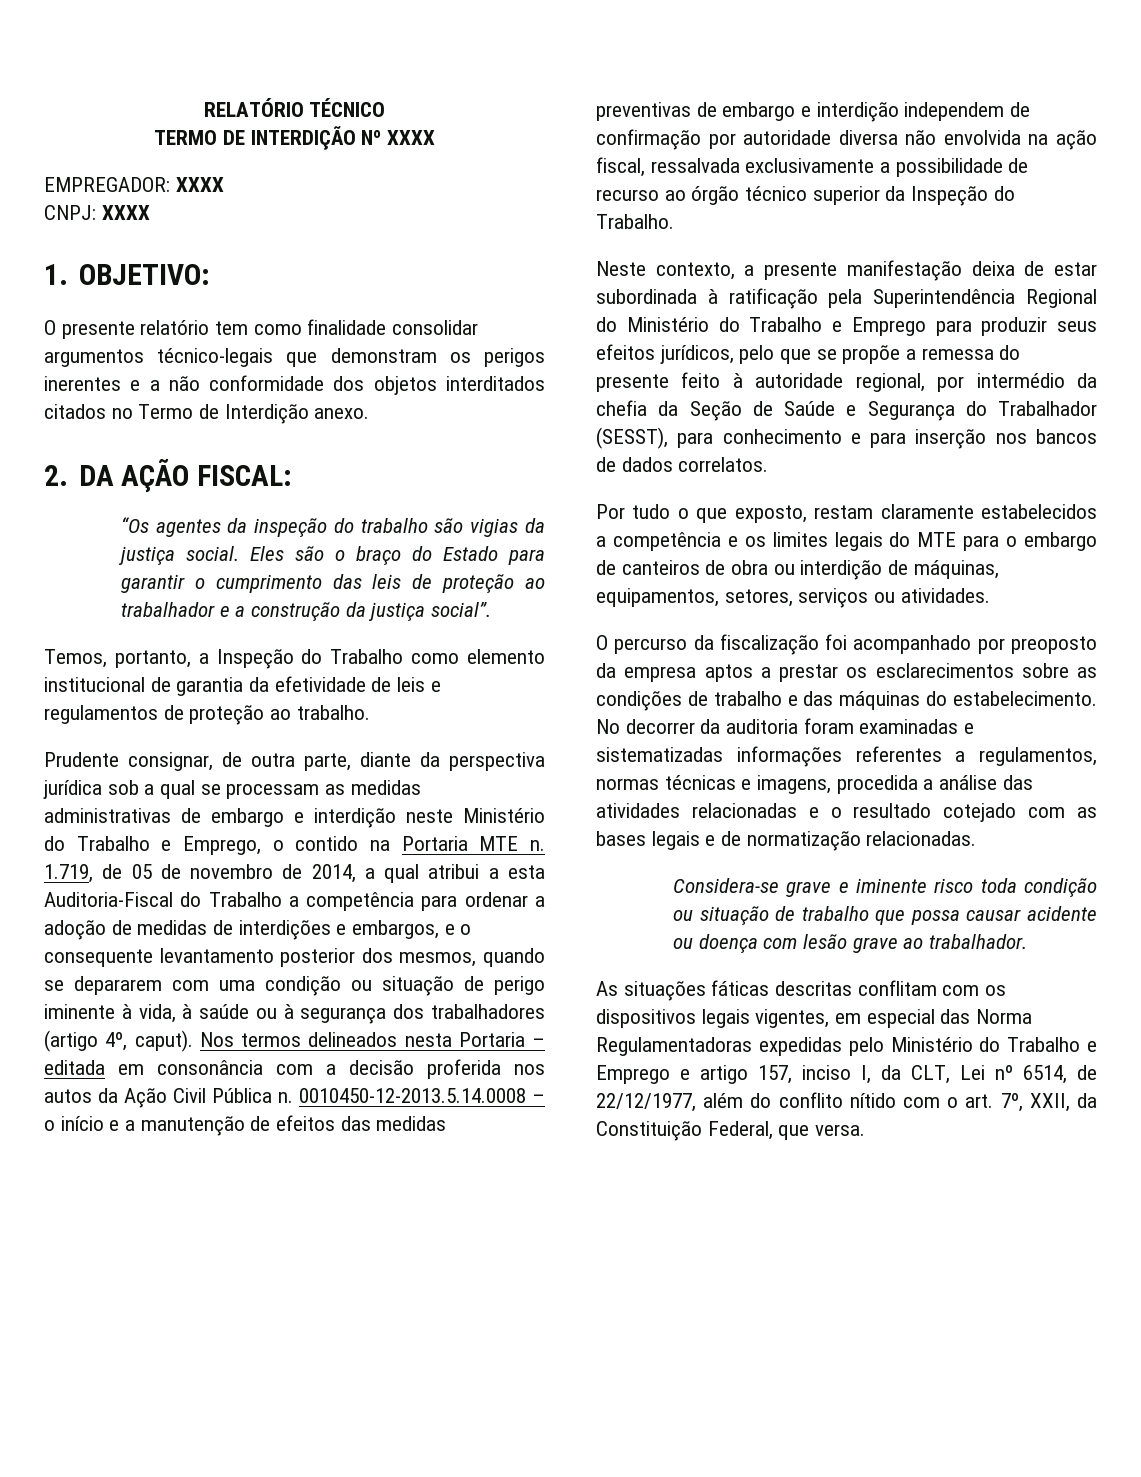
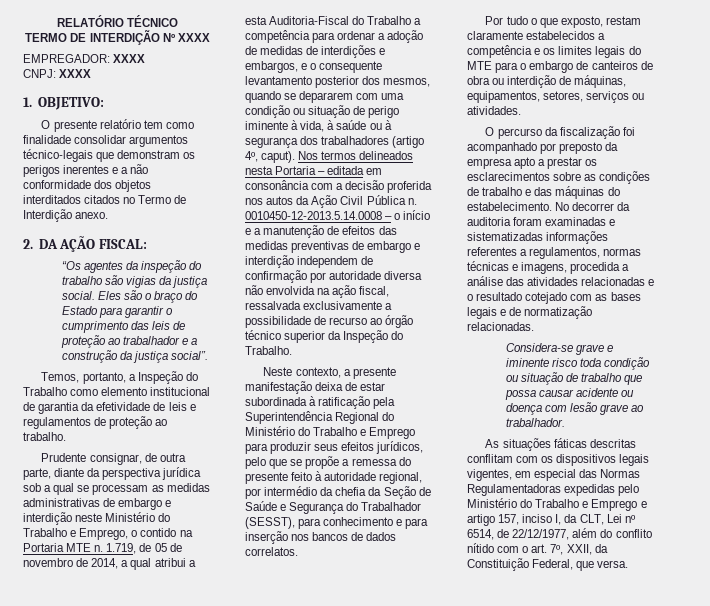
[1011,636,1097,654] preoposto -> [559,142,603,154] preposto
[704,664,753,682] aptos -> [514,157,536,169] apto
[976,1009,1033,1024] Norma -> [600,469,641,478] Normas

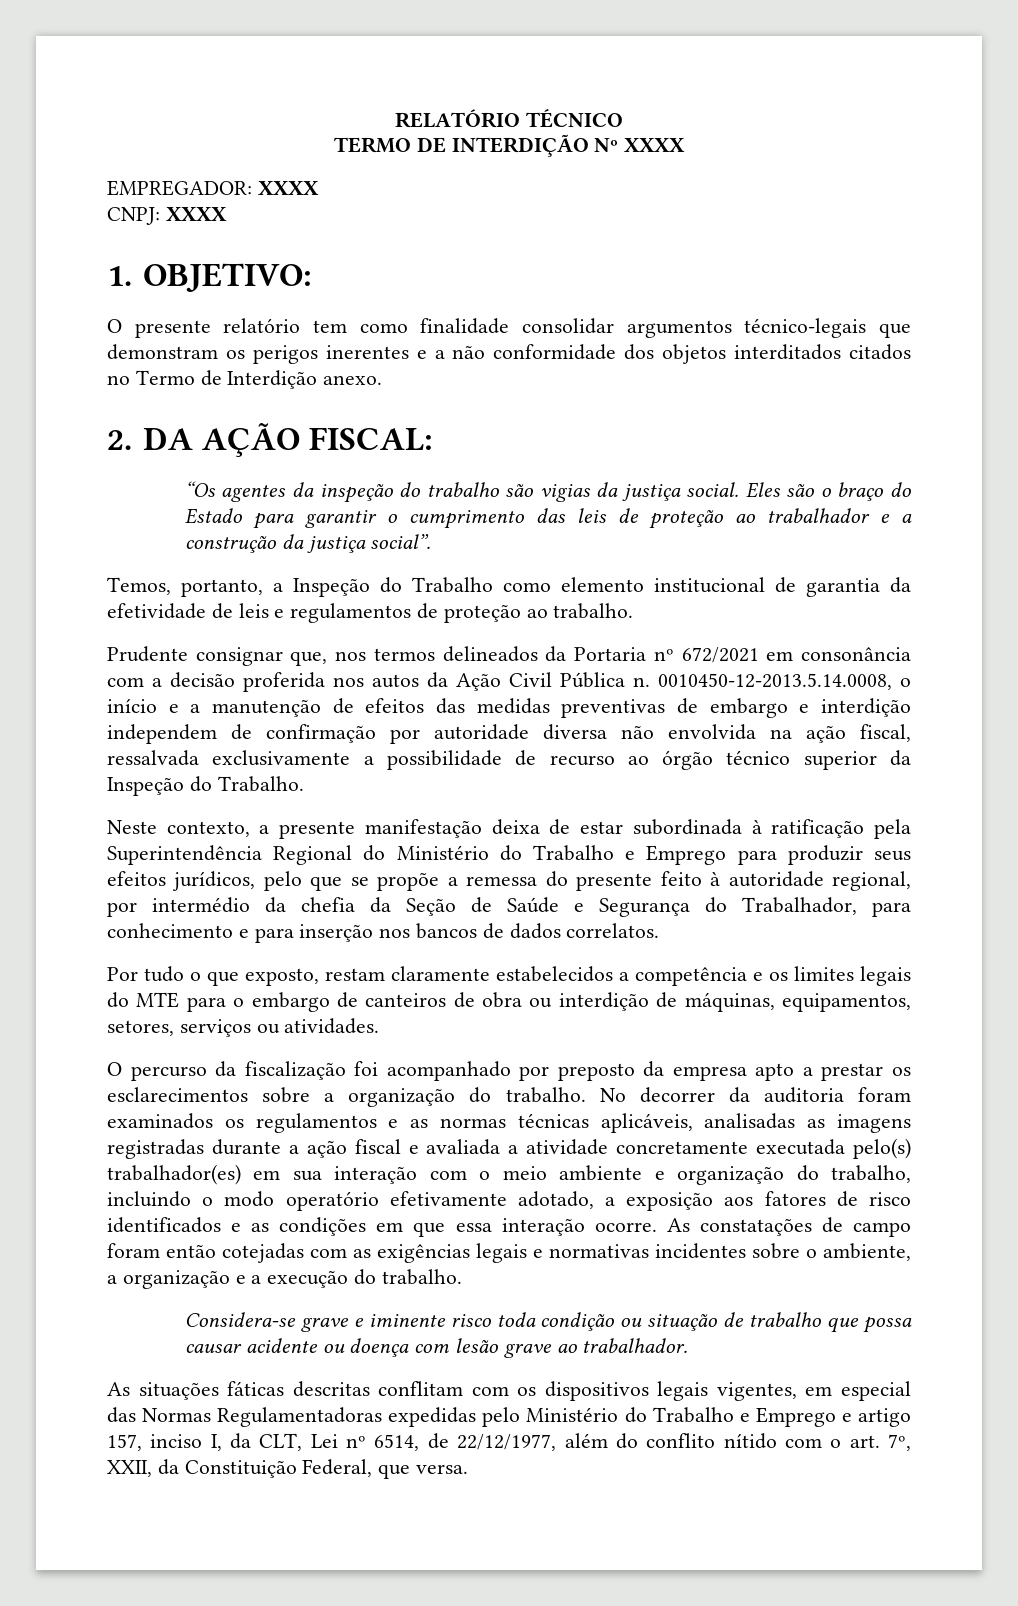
[89,453,186,465] [23,467,202,480] [23,483,210,495] [23,498,172,510] [23,512,171,525] [23,528,193,540] [23,543,182,554] [23,558,196,570] [245,16,422,25] [245,30,424,43] [245,45,386,58] [245,61,383,73] [245,76,431,88] [245,91,405,103] [245,105,400,118] [245,120,392,132] [245,136,425,148] [245,151,414,163] [245,166,365,175] consignar, de outra parte, diante da perspectiva jurídica sob a qual se processam as medidas administrativas de embargo e interdição neste Ministério do Trabalho e Emprego, o contido na Portaria MTE n. 1.719, de 05 de novembro de 2014, a qual atribui a esta Auditoria-Fiscal do Trabalho a competência para ordenar a adoção de medidas de interdições e embargos, e o consequente levantamento posterior dos mesmos, quando se depararem com uma condição ou situação de perigo iminente à vida, à saúde ou à segurança dos trabalhadores (artigo 4º, caput). Nos termos delineados nesta Portaria – editada -> [195,646,759,666] consignar que, nos termos delineados da Portaria nº 672/2021
[245,211,393,220] 0010450-12-2013.5.14.0008 – -> [658,673,892,690] 0010450-12-2013.5.14.0008,
[361,502,422,511] [245,517,295,529] Trabalhador (SESST), -> [742,897,857,915] Trabalhador,
[584,171,651,184] [467,186,620,199] [467,202,552,211] as condições de trabalho e das máquinas do estabelecimento. -> [324,1087,586,1107] a organização do trabalho.
[545,217,616,226] [467,231,609,244] [467,247,642,259] [467,261,630,274] [467,276,655,286] [467,292,568,304] examinadas e sistematizadas informações referentes a regulamentos, normas técnicas e imagens, procedida a análise das atividades relacionadas e o resultado cotejado -> [107,1113,911,1133] [107,1138,911,1159] [107,1164,911,1185] [107,1191,911,1211] [107,1217,911,1237] [107,1243,304,1263] examinados os regulamentos e as normas técnicas aplicáveis, analisadas as imagens registradas durante a ação fiscal e avaliada a atividade concretamente executada pelo(s) trabalhador(es) em sua interação com o meio ambiente e organização do trabalho, incluindo o modo operatório efetivamente adotado, a exposição aos fatores de risco identificados e as condições em que essa interação ocorre. As constatações de campo foram então cotejadas
[610,292,641,301] bases -> [377,1244,470,1263] exigências
[509,306,593,319] [467,322,534,331] de normatização relacionadas. -> [549,1243,911,1261] [107,1269,462,1289] normativas incidentes sobre o ambiente, a organização e a execução do trabalho.

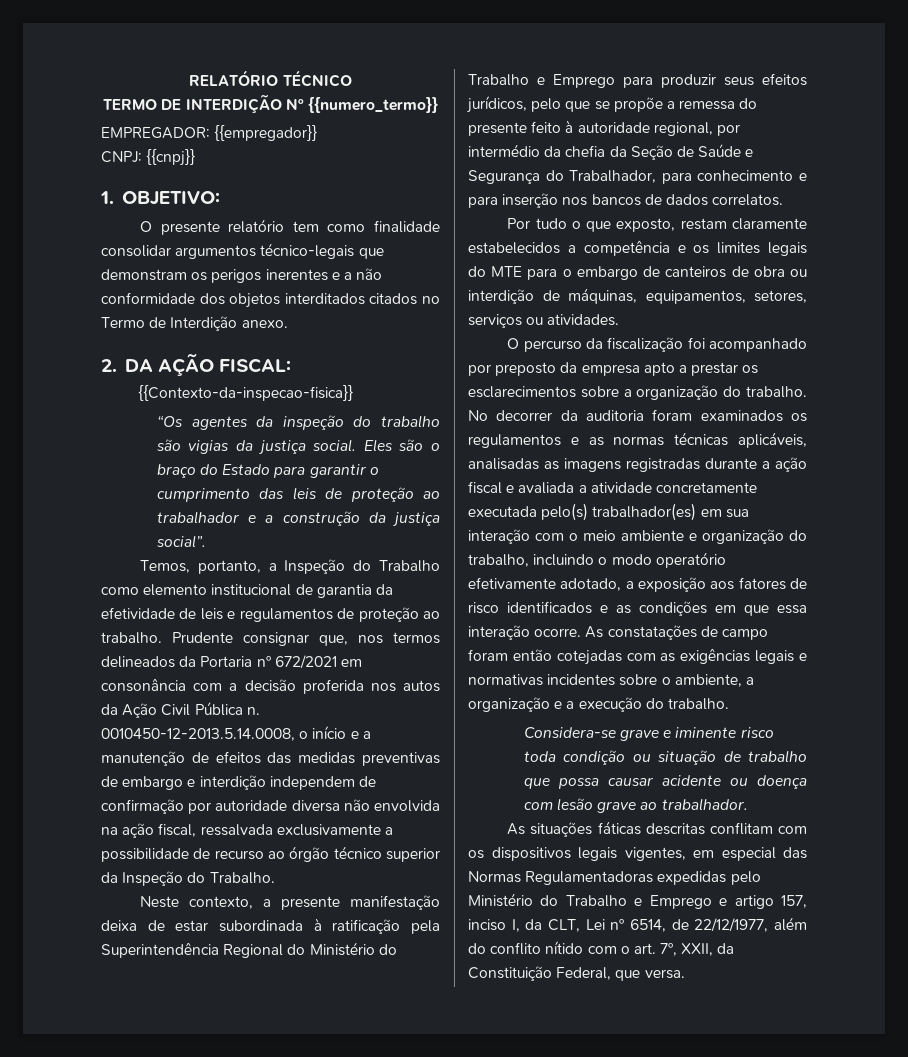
[624,138,686,152] XXXX -> [307,97,438,113] {{numero_termo}}
[257,181,319,195] XXXX -> [214,125,318,141] {{empregador}}
[165,207,227,221] XXXX -> [146,149,196,166] {{cnpj}}
(433, 439) none -> [138,385,354,401] // {{Contexto-da-inspecao-fisica}}
(634, 611) // -> (162, 638) none

